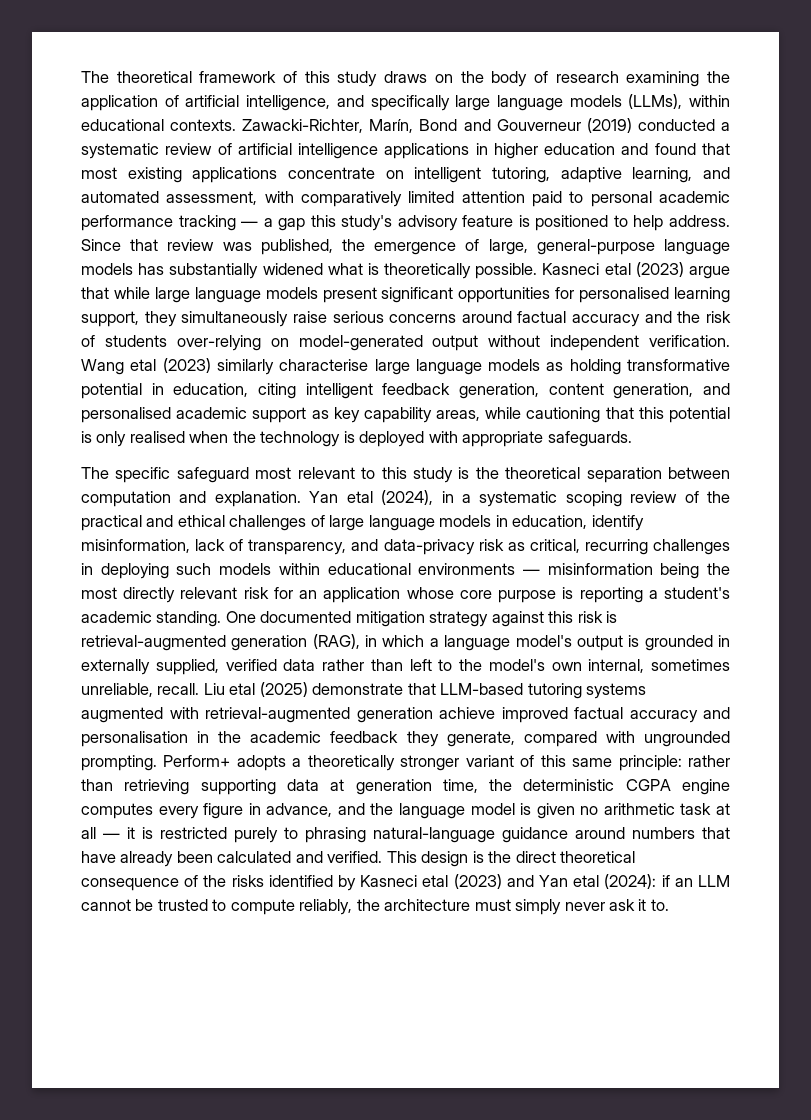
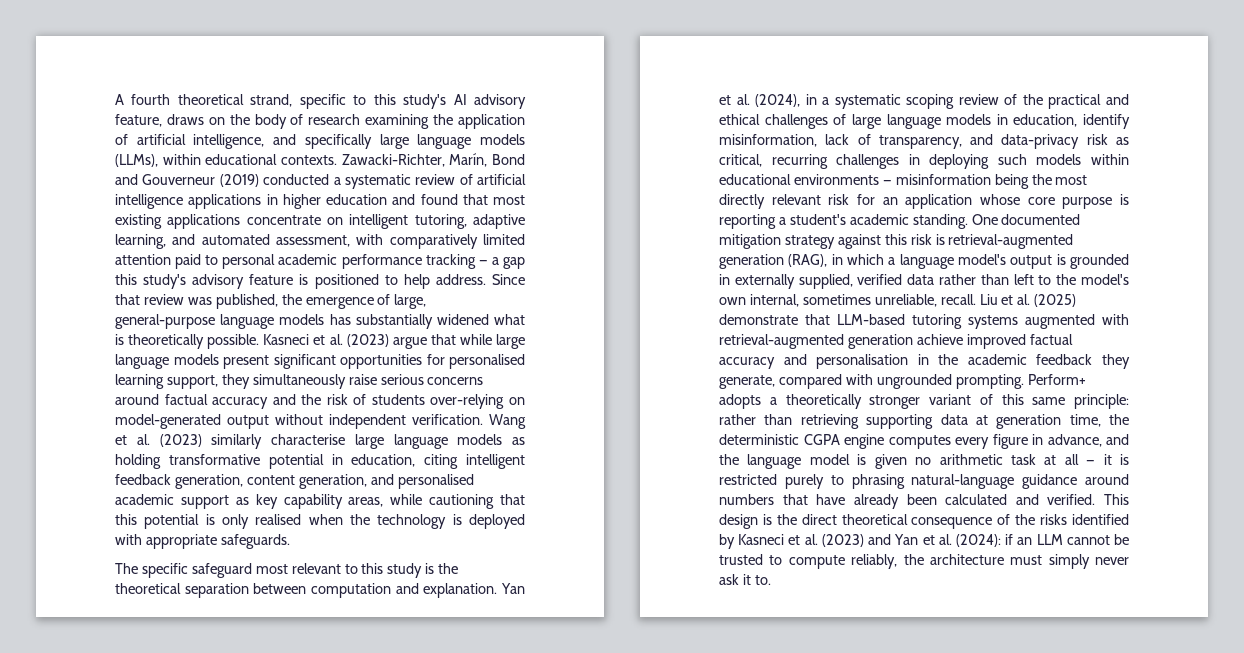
[81,71,378,87] The theoretical framework of this study -> [115,94,526,109] [115,114,162,127] A fourth theoretical strand, specific to this study's AI advisory feature,
[604,263,631,275] etal -> [313,334,343,345] et al.
[130,359,157,371] etal -> [115,434,150,445] et al.
[346,491,373,503] etal -> [719,94,750,105] et al.
[229,683,256,695] etal -> [1001,294,1031,305] et al.
[422,875,449,887] etal -> [788,534,818,545] et al.
[573,875,600,887] etal -> [922,534,952,545] et al.

